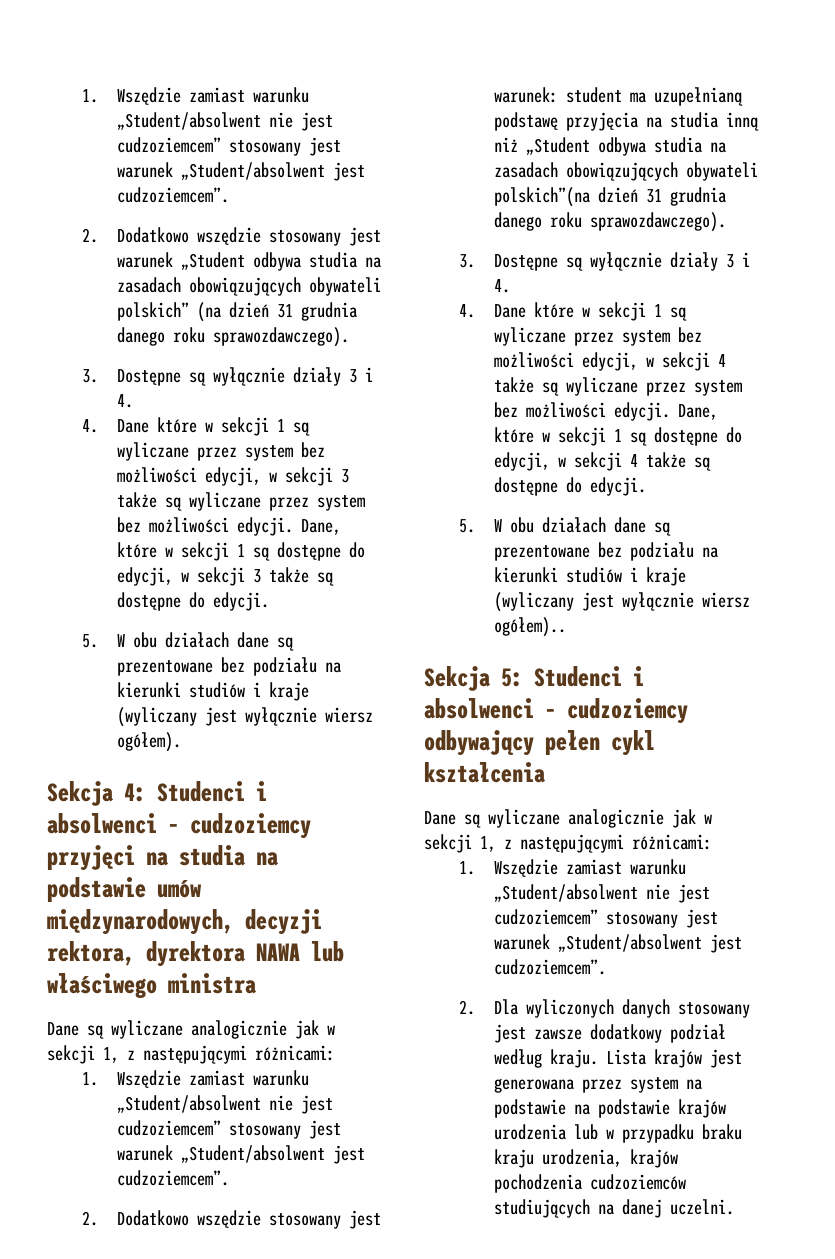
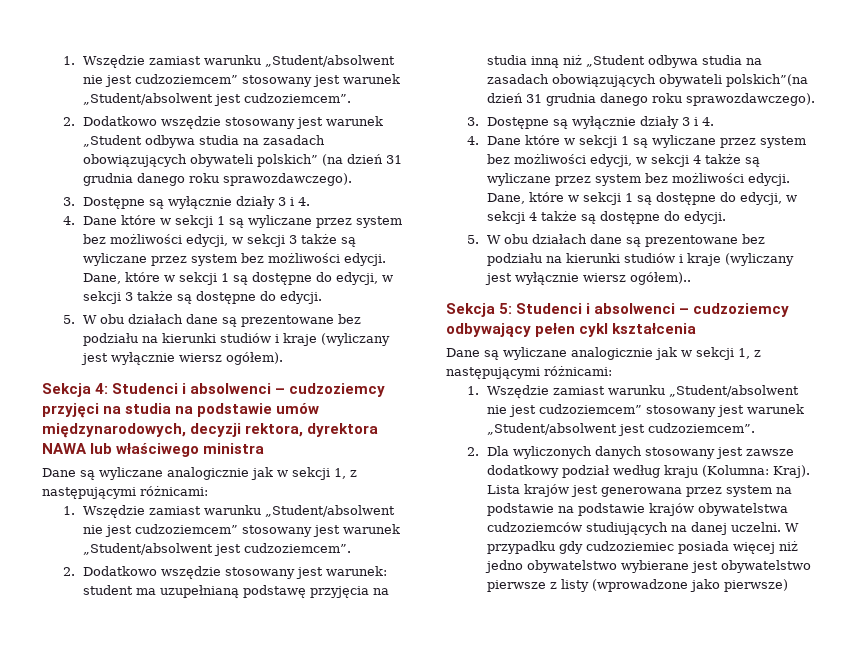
[550,1049,599,1068] kraju. -> [664,465,811,478] kraju (Kolumna: Kraj).
[494,1124,743,1143] [494,1149,679,1168] [494,1174,583,1193] urodzenia lub w przypadku braku kraju urodzenia, krajów pochodzenia -> [698,503,789,516] obywatelstwa
(735, 1207) none -> [785,523,800,532] [487,541,799,554] [485,560,812,573] [487,579,789,592] W przypadku gdy cudzoziemiec posiada więcej niż jedno obywatelstwo wybierane jest obywatelstwo pierwsze z listy (wprowadzone jako pierwsze)

